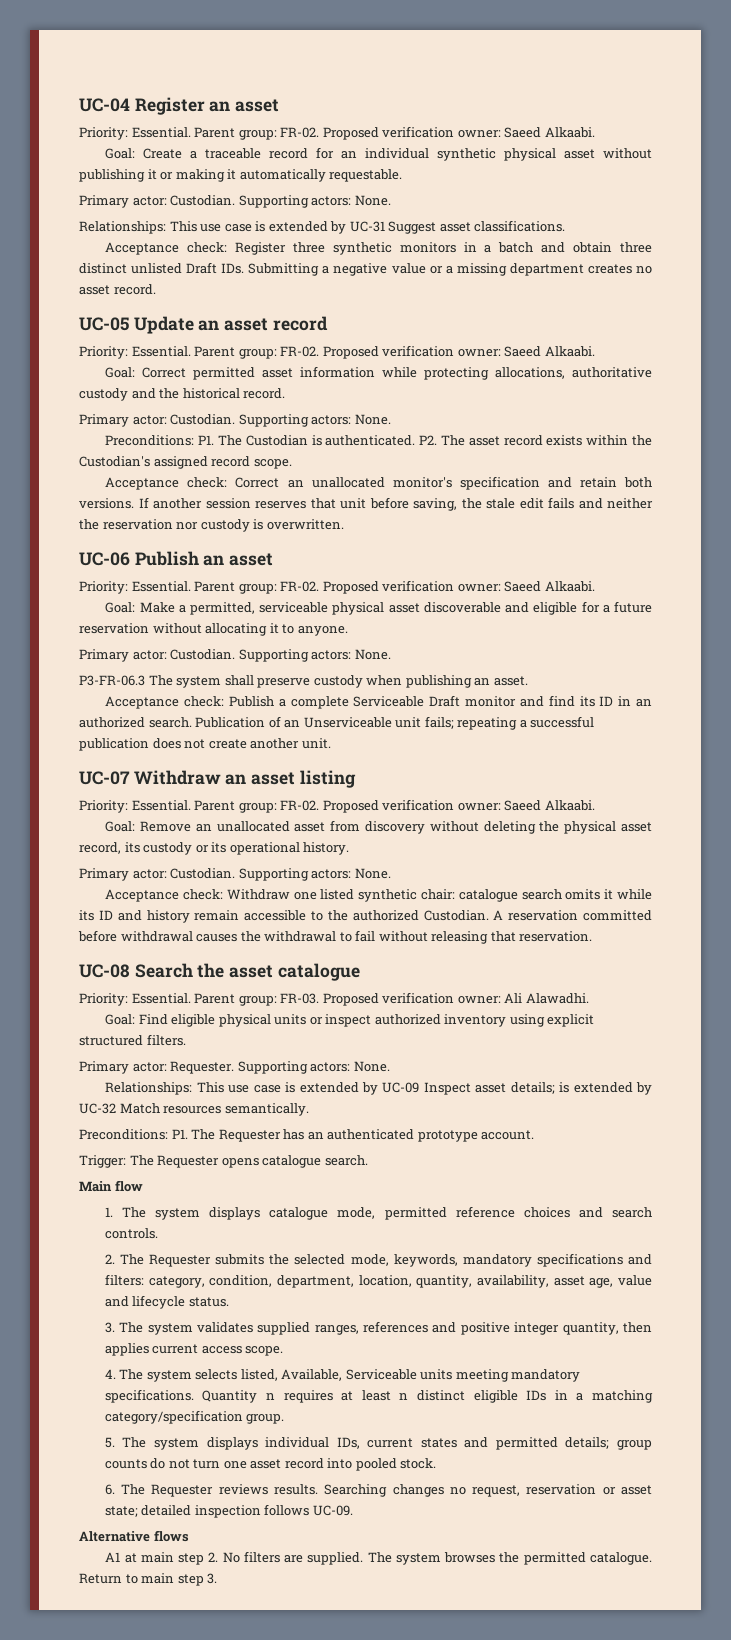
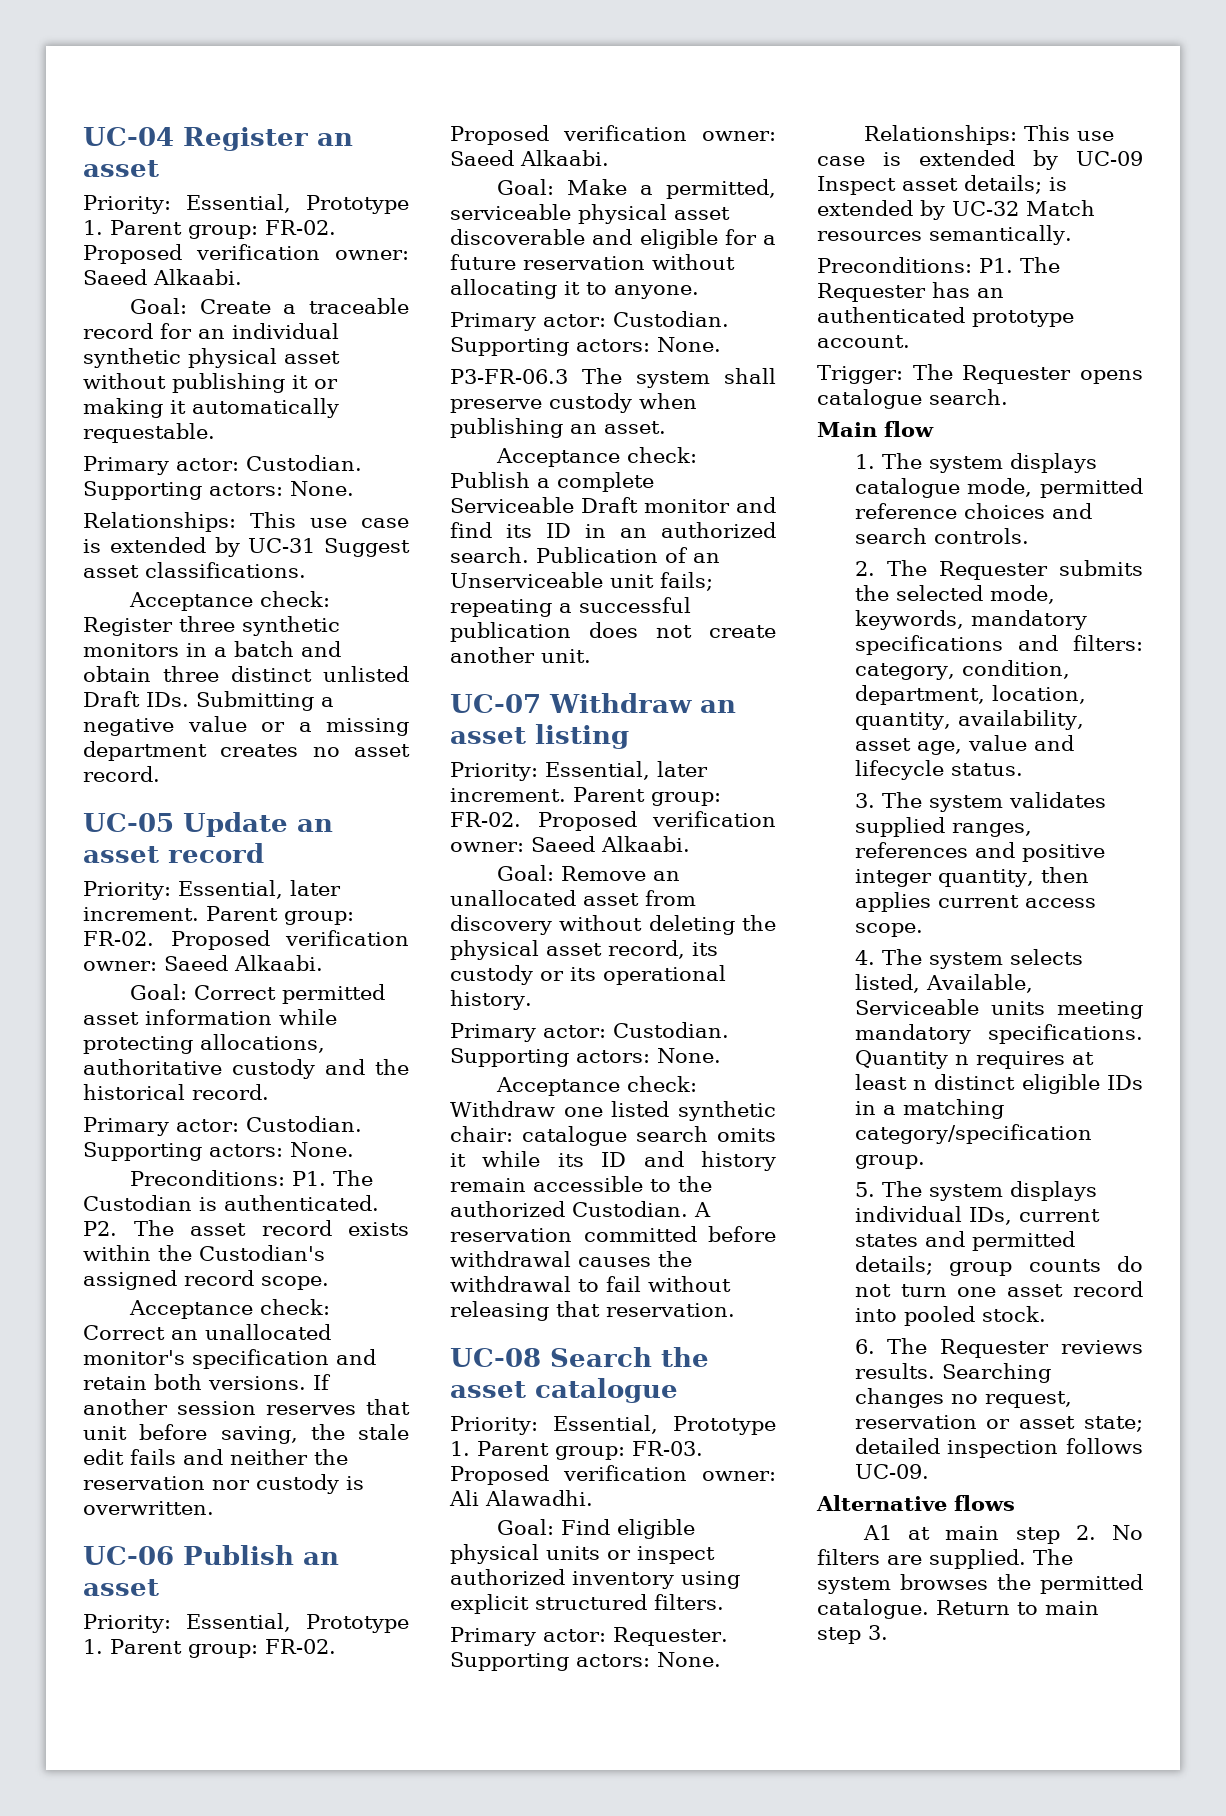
[131,127,191,138] Essential. -> [186,194,409,214] [83,220,103,235] Essential, Prototype 1.
[131,346,191,357] Essential. -> [178,880,341,899] [83,907,199,921] Essential, later increment.
[131,581,191,592] Essential. -> [186,1613,409,1633] [83,1639,103,1654] Essential, Prototype 1.
[131,800,191,811] Essential. -> [545,761,708,780] [450,788,566,802] Essential, later increment.
[131,993,191,1004] Essential. -> [553,1415,776,1435] [450,1441,470,1456] Essential, Prototype 1.

